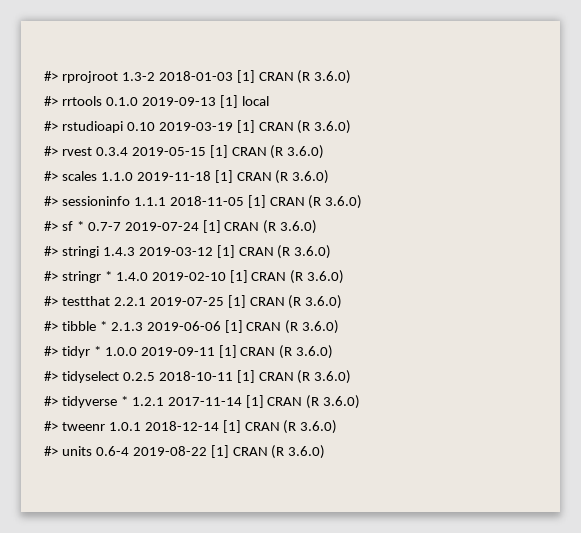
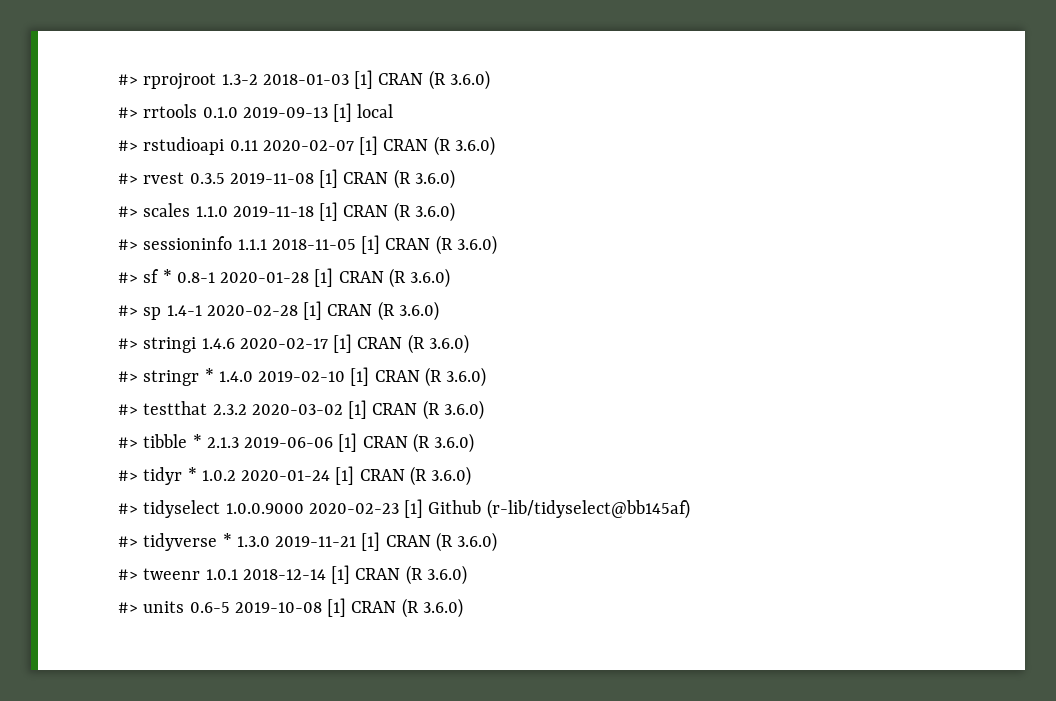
[126,122,233,131] 0.10 2019-03-19 -> [229,140,354,151] 0.11 2020-02-07
[95,147,206,156] 0.3.4 2019-05-15 -> [189,173,314,184] 0.3.5 2019-11-08
[87,222,199,231] 0.7-7 2019-07-24 -> [176,268,451,288] [118,305,298,320] 0.8-1 2020-01-28 [1] CRAN (R 3.6.0) // #> sp 1.4-1 2020-02-28
[102,247,213,256] 1.4.3 2019-03-12 -> [201,338,328,349] 1.4.6 2020-02-17
[113,297,224,306] 2.2.1 2019-07-25 -> [212,404,343,415] 2.3.2 2020-03-02
[104,347,215,356] 1.0.0 2019-09-11 -> [201,470,331,481] 1.0.2 2020-01-24
[122,370,352,384] 0.2.5 2018-10-11 [1] CRAN (R 3.6.0) -> [225,499,690,519] 1.0.0.9000 2020-02-23 [1] Github (r-lib/tidyselect@bb145af)
[131,397,242,406] 1.2.1 2017-11-14 -> [236,536,357,547] 1.3.0 2019-11-21
[95,446,207,456] 0.6-4 2019-08-22 -> [189,602,322,613] 0.6-5 2019-10-08

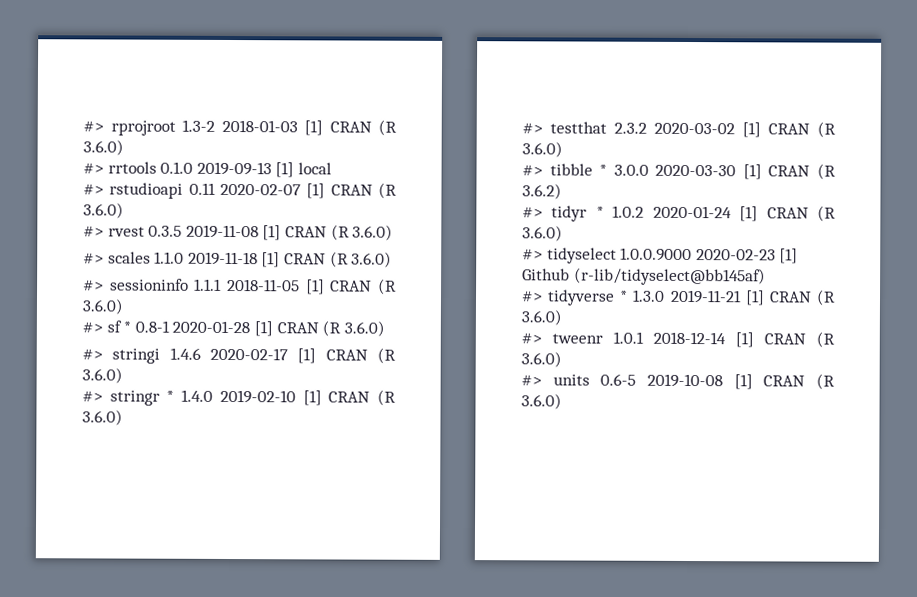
[118,301,439,321] // #> sp 1.4-1 2020-02-28 [1] CRAN (R 3.6.0) -> (385, 328) none
[206,433,475,453] 2.1.3 2019-06-06 [1] CRAN (R 3.6.0) -> [613,163,836,180] [522,183,562,200] 3.0.0 2020-03-30 [1] CRAN (R 3.6.2)

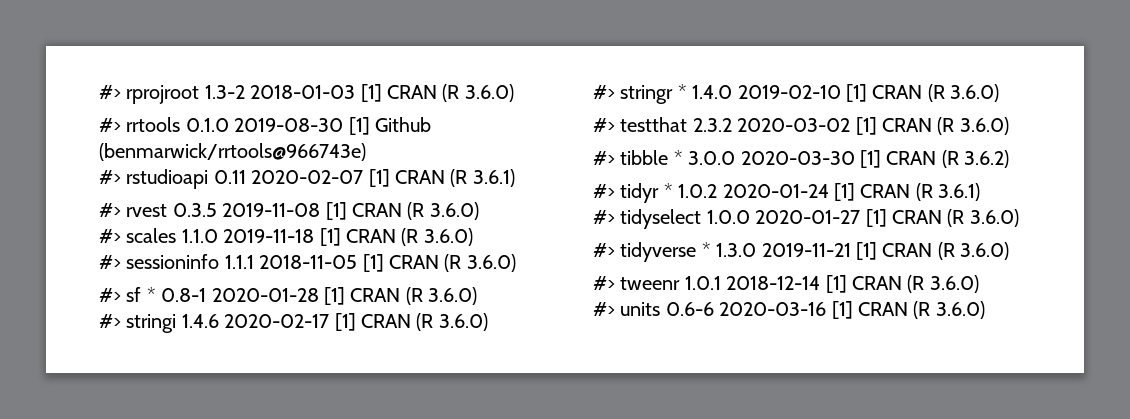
[196,161,332,178] 2019-09-13 [1] local -> [234,117,431,135] [99,143,366,161] 2019-08-30 [1] Github (benmarwick/rrtools@966743e)
[83,202,124,219] 3.6.0) -> [472,169,515,187] 3.6.1)
[522,225,563,242] 3.6.0) -> [938,183,981,201] 3.6.1)
[620,247,799,264] [522,267,766,286] 1.0.0.9000 2020-02-23 [1] Github (r-lib/tidyselect@bb145af) -> [706,209,1019,227] 1.0.0 2020-01-27 [1] CRAN (R 3.6.0)
[600,373,723,388] 0.6-5 2019-10-08 -> [665,302,827,316] 0.6-6 2020-03-16

